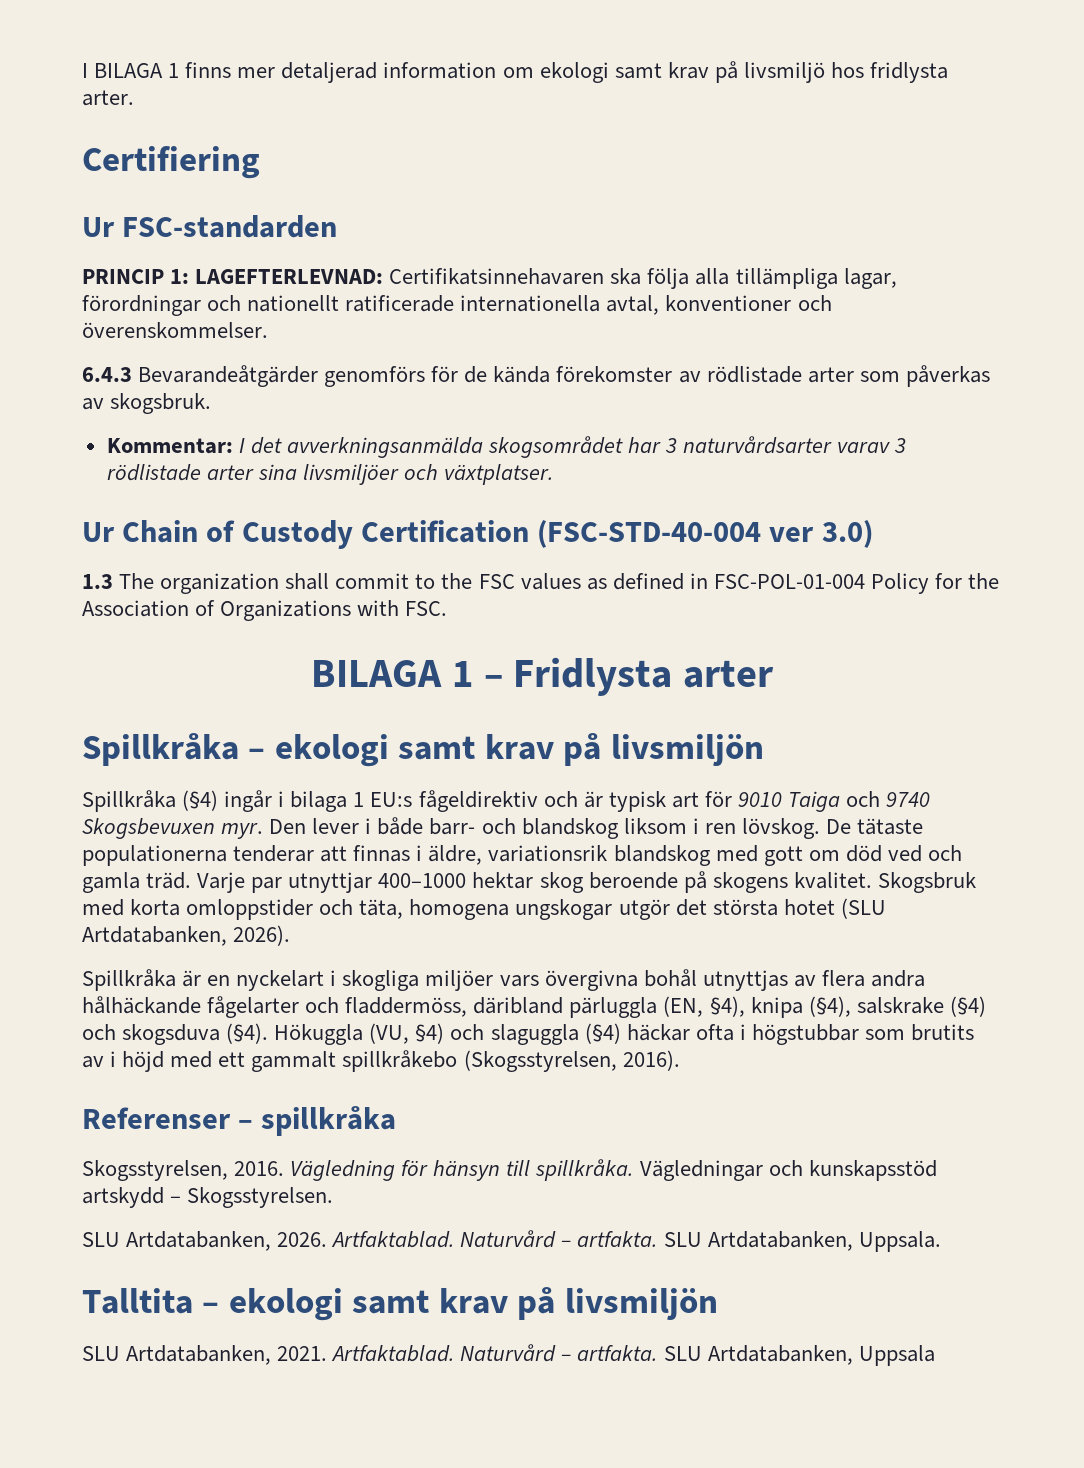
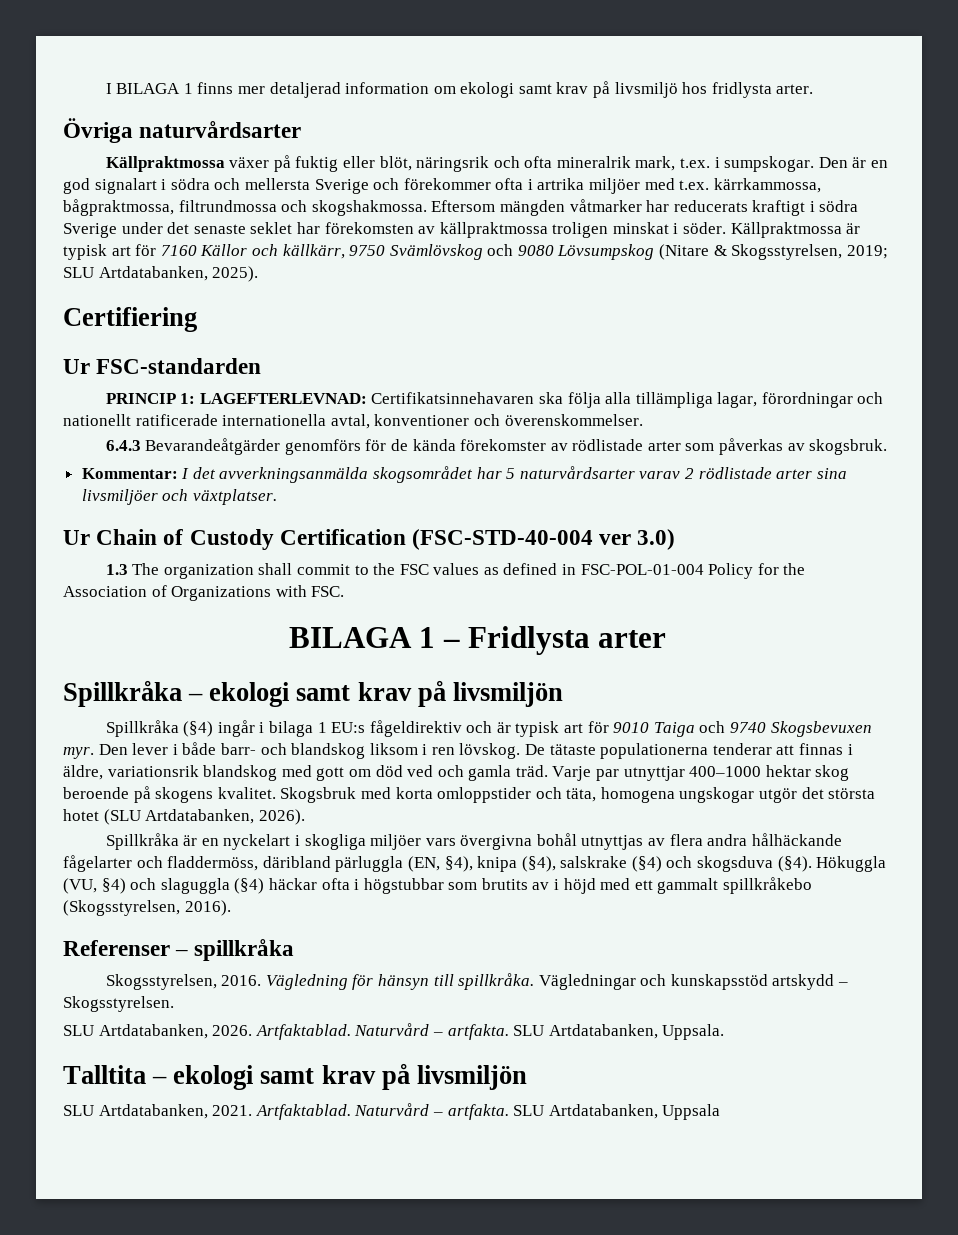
(134, 98) none -> [63,118,302,143] [105,155,889,172] [63,178,821,194] [63,199,859,216] [63,222,861,238] [63,244,888,260] [63,266,259,282] // Övriga naturvårdsarter // Källpraktmossa växer på fuktig eller blöt, näringsrik och ofta mineralrik mark, t.ex. i sumpskogar. Den är en god signalart i södra och mellersta Sverige och förekommer ofta i artrika miljöer med t.ex. kärrkammossa, bågpraktmossa, filtrundmossa och skogshakmossa. Eftersom mängden våtmarker har reducerats kraftigt i södra Sverige under det senaste seklet har förekomsten av källpraktmossa troligen minskat i söder. Källpraktmossa är typisk art för 7160 Källor och källkärr, 9750 Svämlövskog och 9080 Lövsumpskog (Nitare & Skogsstyrelsen, 2019; SLU Artdatabanken, 2025).
[665,438,678,453] 3 -> [506,468,516,479] 5
[894,438,907,453] 3 -> [685,468,695,479] 2

